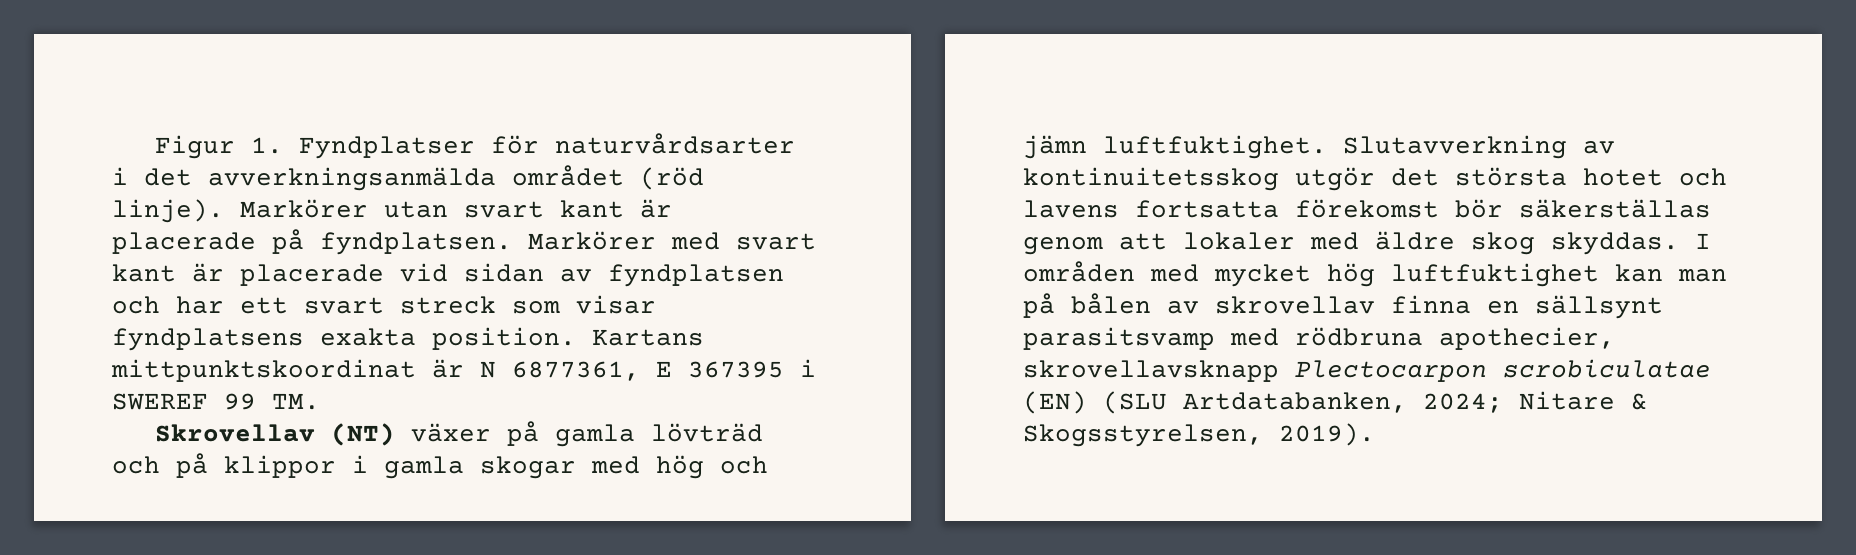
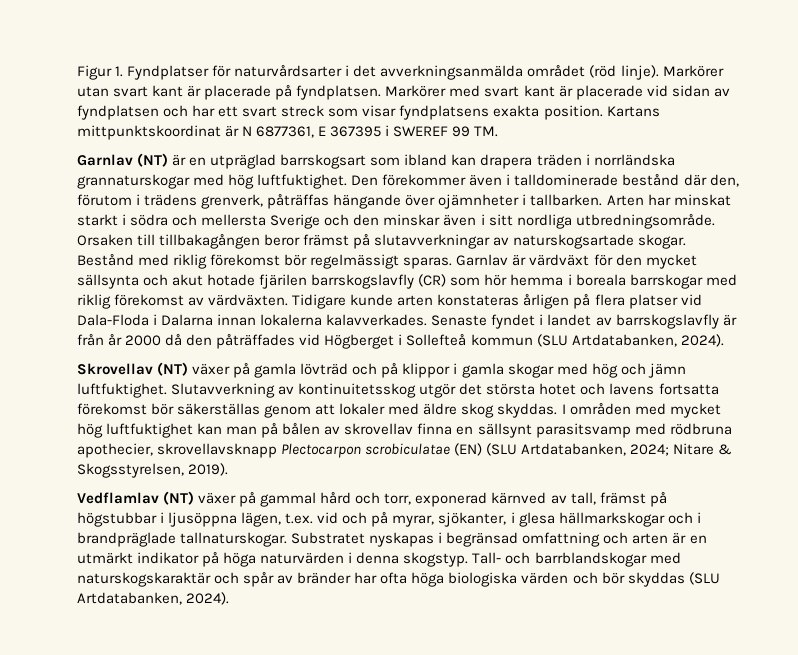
(320, 401) none -> [77,153,675,169] [77,173,739,189] [77,193,731,209] [77,213,715,229] [77,233,687,249] [77,253,697,269] [77,274,737,289] [77,293,702,309] [77,314,737,329] [77,333,724,349] // Garnlav (NT) är en utpräglad barrskogsart som ibland kan drapera träden i norrländska grannaturskogar med hög luftfuktighet. Den förekommer även i talldominerade bestånd där den, förutom i trädens grenverk, påträffas hängande över ojämnheter i tallbarken. Arten har minskat starkt i södra och mellersta Sverige och den minskar även i sitt nordliga utbredningsområde. Orsaken till tillbakagången beror främst på slutavverkningar av naturskogsartade skogar. Bestånd med riklig förekomst bör regelmässigt sparas. Garnlav är värdväxt för den mycket sällsynta och akut hotade fjärilen barrskogslavfly (CR) som hör hemma i boreala barrskogar med riklig förekomst av värdväxten. Tidigare kunde arten konstateras årligen på flera platser vid Dala-Floda i Dalarna innan lokalerna kalavverkades. Senaste fyndet i landet av barrskogslavfly är från år 2000 då den påträffades vid Högberget i Sollefteå kommun (SLU Artdatabanken, 2024).
(1375, 434) none -> [77,491,667,507] [77,511,701,527] [77,532,707,547] [77,551,681,567] [77,571,720,587] [77,592,230,605] // Vedflamlav (NT) växer på gammal hård och torr, exponerad kärnved av tall, främst på högstubbar i ljusöppna lägen, t.ex. vid och på myrar, sjökanter, i glesa hällmarkskogar och i brandpräglade tallnaturskogar. Substratet nyskapas i begränsad omfattning och arten är en utmärkt indikator på höga naturvärden i denna skogstyp. Tall- och barrblandskogar med naturskogskaraktär och spår av bränder har ofta höga biologiska värden och bör skyddas (SLU Artdatabanken, 2024).

